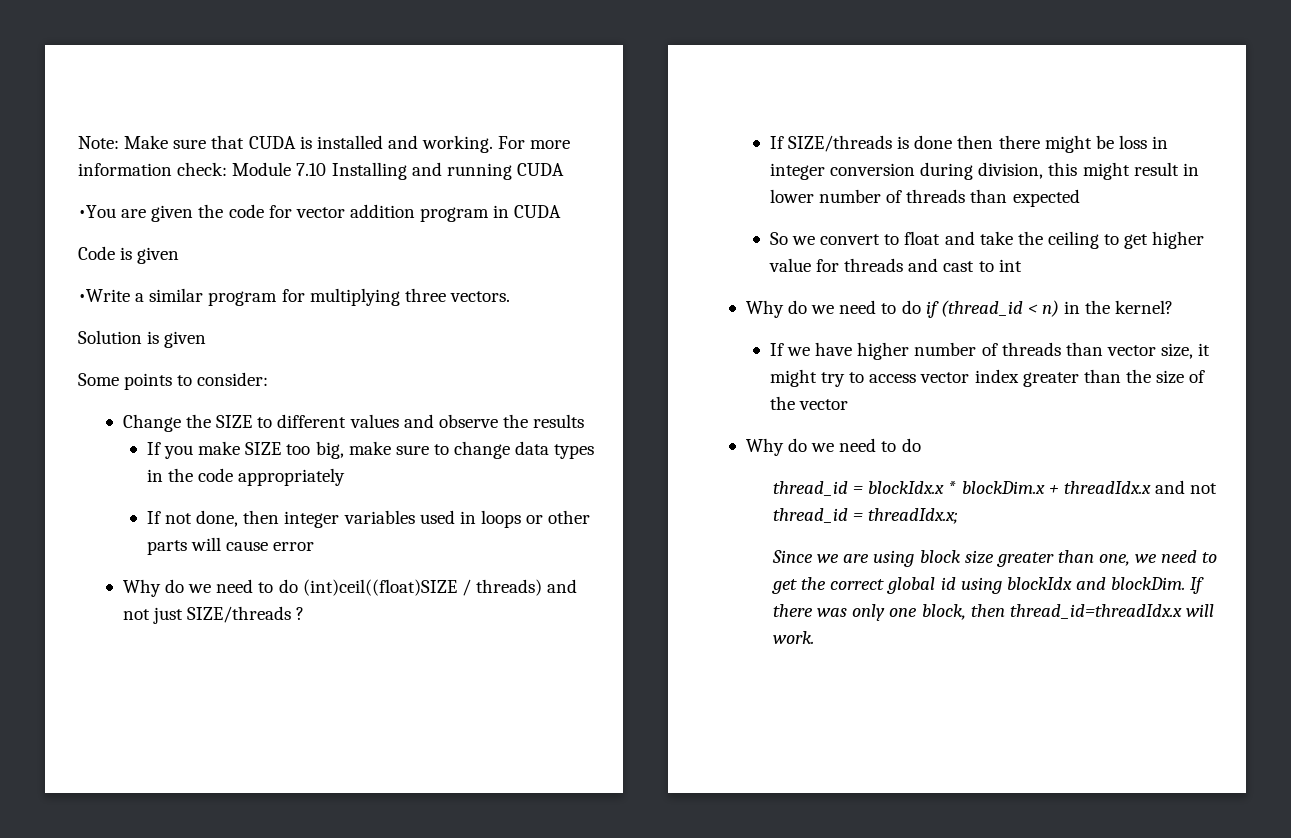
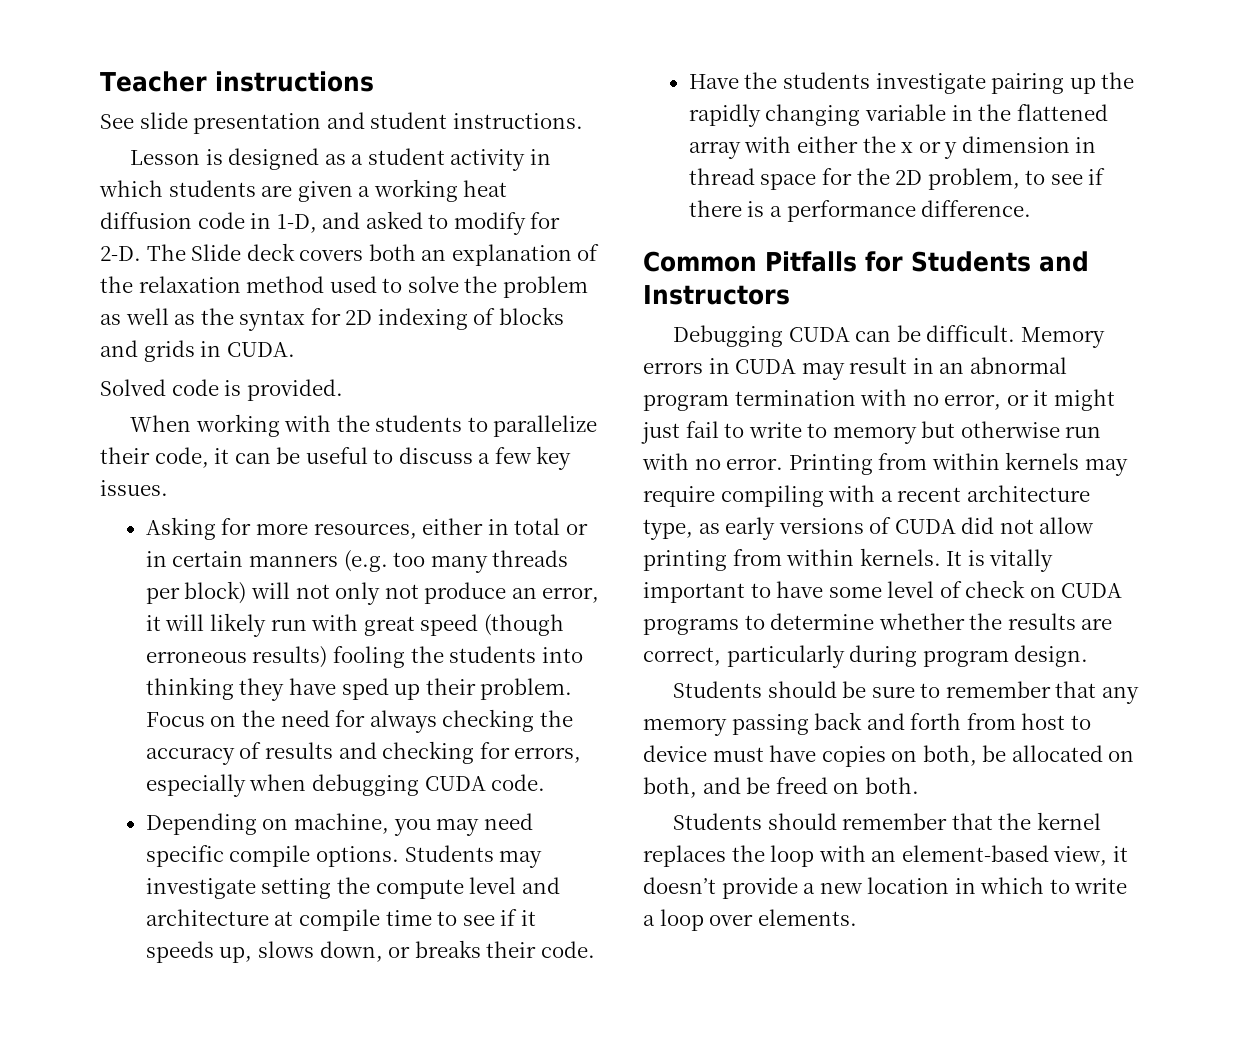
[78,135,571,153] [78,162,564,180] [78,204,562,222] [78,246,180,264] [78,288,510,306] [78,330,207,348] [78,372,269,390] [122,414,585,432] [146,441,595,459] [146,468,346,486] [146,510,591,528] [146,537,315,555] [122,579,578,597] [122,606,305,624] [769,135,1169,153] [769,162,1199,180] [769,189,1080,207] [769,231,1205,249] [768,258,1022,272] [745,300,1174,318] [769,342,1211,360] [769,369,1206,387] [769,396,849,410] [745,438,921,456] [773,480,1218,496] [773,508,959,524] [772,550,1218,567] [772,577,1205,594] [773,604,1214,621] [773,631,815,644] Note: Make sure that CUDA is installed and working. For more information check: Module 7.10 Installing and running CUDA // •You are given the code for vector addition program in CUDA // Code is given // •Write a similar program for multiplying three vectors. // Solution is given // Some points to consider: // Change the SIZE to different values and observe the results // If you make SIZE too big, make sure to change data types in the code appropriately // If not done, then integer variables used in loops or other parts will cause error // Why do we need to do (int)ceil((float)SIZE / threads) and not just SIZE/threads ? // If SIZE/threads is done then there might be loss in integer conversion during division, this might result in lower number of threads than expected // So we convert to float and take the ceiling to get higher value for threads and cast to int // Why do we need to do if (thread_id < n) in the kernel? // If we have higher number of threads than vector size, it might try to access vector index greater than the size of the vector // Why do we need to do // thread_id = blockIdx.x * blockDim.x + threadIdx.x and not thread_id = threadIdx.x; // Since we are using block size greater than one, we need to get the correct global id using blockIdx and blockDim. If there was only one block, then thread_id=threadIdx.x will work. -> [100,71,374,92] [100,112,583,134] [130,148,551,171] [99,179,508,202] [100,211,561,235] [100,243,600,266] [100,276,588,298] [100,307,564,331] [100,340,295,362] [100,379,343,401] [130,414,598,437] [100,446,572,470] [100,480,168,496] [145,517,588,540] [145,550,569,573] [145,581,600,605] [145,613,564,637] [145,646,583,668] [145,677,573,701] [145,709,573,733] [145,741,582,765] [145,774,546,797] [145,813,533,836] [145,845,543,868] [145,877,560,899] [145,909,536,931] [145,940,595,963] [688,72,1135,94] [688,104,1108,127] [688,136,1097,159] [688,168,1106,190] [688,200,1032,222] [643,251,1089,272] [643,285,790,305] [673,325,1105,348] [643,357,1067,380] [643,389,1115,411] [641,421,1102,444] [642,452,1128,476] [643,485,1090,507] [643,517,1095,540] [643,548,1054,572] [643,580,1123,603] [643,613,1113,635] [643,645,1089,668] [673,681,1139,704] [643,712,1091,736] [643,745,1135,767] [643,777,919,798] [673,812,1101,830] [643,845,1128,867] [643,877,1128,899] [643,909,857,931] Teacher instructions // See slide presentation and student instructions. // Lesson is designed as a student activity in which students are given a working heat diffusion code in 1-D, and asked to modify for 2-D. The Slide deck covers both an explanation of the relaxation method used to solve the problem as well as the syntax for 2D indexing of blocks and grids in CUDA. // Solved code is provided. // When working with the students to parallelize their code, it can be useful to discuss a few key issues. // Asking for more resources, either in total or in certain manners (e.g. too many threads per block) will not only not produce an error, it will likely run with great speed (though erroneous results) fooling the students into thinking they have sped up their problem. Focus on the need for always checking the accuracy of results and checking for errors, especially when debugging CUDA code. // Depending on machine, you may need specific compile options. Students may investigate setting the compute level and architecture at compile time to see if it speeds up, slows down, or breaks their code. // Have the students investigate pairing up the rapidly changing variable in the flattened array with either the x or y dimension in thread space for the 2D problem, to see if there is a performance difference. // Common Pitfalls for Students and Instructors // Debugging CUDA can be difficult. Memory errors in CUDA may result in an abnormal program termination with no error, or it might just fail to write to memory but otherwise run with no error. Printing from within kernels may require compiling with a recent architecture type, as early versions of CUDA did not allow printing from within kernels. It is vitally important to have some level of check on CUDA programs to determine whether the results are correct, particularly during program design. // Students should be sure to remember that any memory passing back and forth from host to device must have copies on both, be allocated on both, and be freed on both. // Students should remember that the kernel replaces the loop with an element-based view, it doesn’t provide a new location in which to write a loop over elements.

